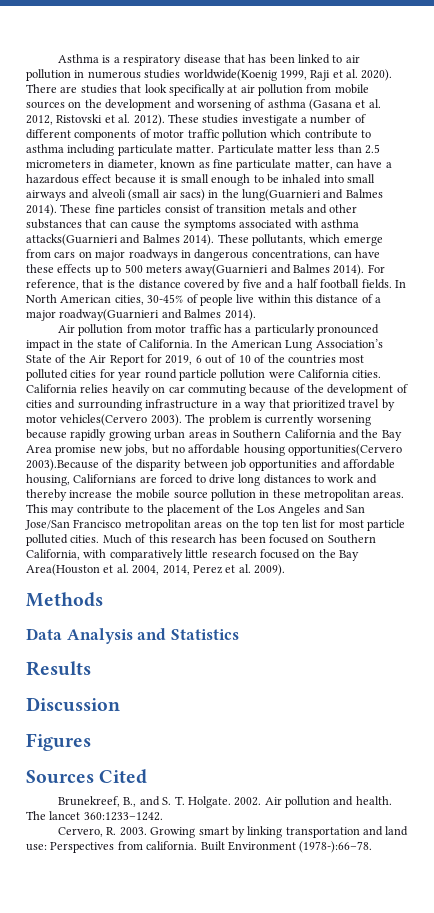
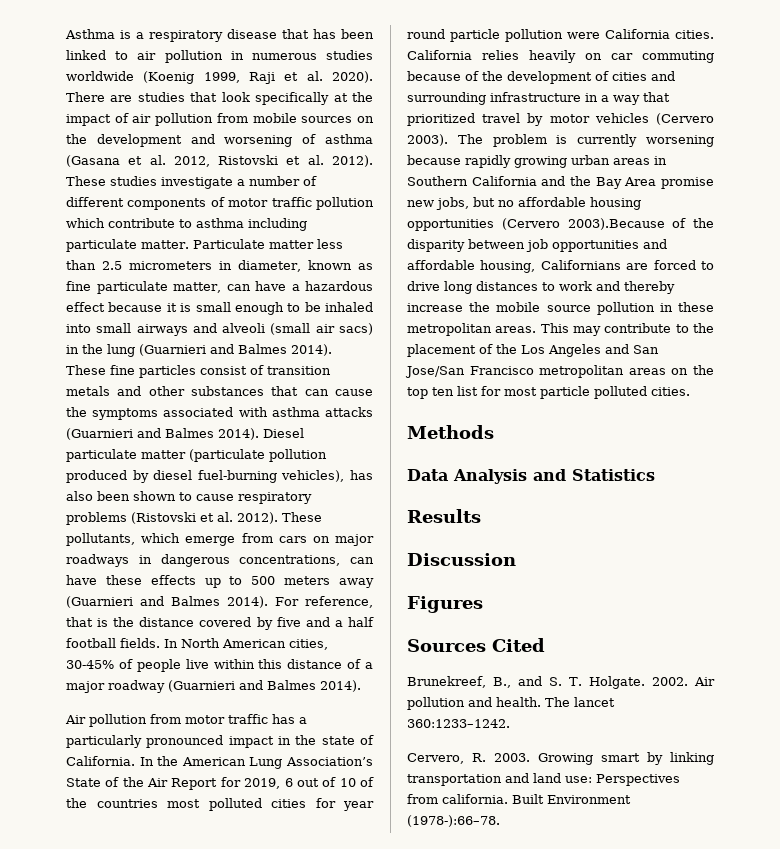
[183,69,277,81] worldwide(Koenig -> [66,71,195,84] worldwide (Koenig
(238, 89) none -> [352,92,373,102] [66,113,129,126] the impact of
[242,189,321,201] lung(Guarnieri -> [107,344,206,357] lung (Guarnieri
[26,234,215,246] attacks(Guarnieri and Balmes 2014). -> [325,407,373,417] [66,428,304,440] [66,449,327,462] [66,470,373,483] [66,491,312,504] [66,512,278,525] attacks (Guarnieri and Balmes 2014). Diesel particulate matter (particulate pollution produced by diesel fuel-burning vehicles), has also been shown to cause respiratory problems (Ristovski et al. 2012).
[185,264,269,276] away(Guarnieri -> [339,578,374,588] [66,596,133,608] away (Guarnieri
[59,309,160,321] roadway(Guarnieri -> [108,680,235,693] roadway (Guarnieri
[60,414,148,426] vehicles(Cervero -> [594,113,714,125] vehicles (Cervero
[288,444,402,456] opportunities(Cervero -> [407,218,560,231] opportunities (Cervero
[102,534,376,544] [26,549,359,561] [26,564,285,576] Much of this research has been focused on Southern California, with comparatively little research focused on the Bay Area(Houston et al. 2004, 2014, Perez et al. 2009). -> (690, 391) none

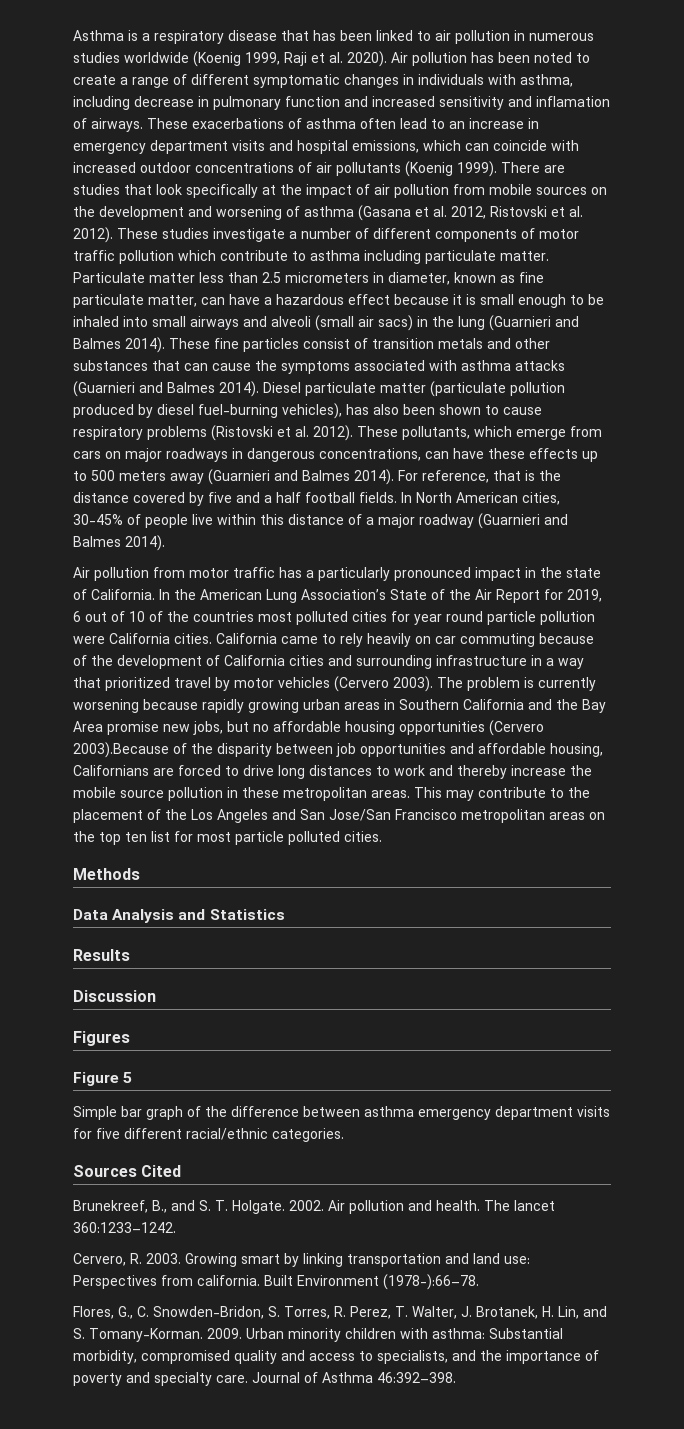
(373, 77) none -> [391,52,590,66] [73,74,573,88] [73,96,610,110] [73,118,539,132] [73,140,579,154] [73,161,497,177] Air pollution has been noted to create a range of different symptomatic changes in individuals with asthma, including decrease in pulmonary function and increased sensitivity and inflamation of airways. These exacerbations of asthma often lead to an increase in emergency department visits and hospital emissions, which can coincide with increased outdoor concentrations of air pollutants (Koenig 1999).
[482,50,519,60] relies -> [281,633,363,647] came to rely
(609, 76) none -> [224,655,285,666] California
(483, 604) none -> [73,1072,133,1086] [73,1106,610,1120] [73,1128,344,1142] // Figure 5 // Simple bar graph of the difference between asthma emergency department visits for five different racial/ethnic categories.
(500, 821) none -> [73,1306,607,1319] [73,1328,563,1342] [73,1350,599,1364] [73,1372,456,1386] // Flores, G., C. Snowden-Bridon, S. Torres, R. Perez, T. Walter, J. Brotanek, H. Lin, and S. Tomany-Korman. 2009. Urban minority children with asthma: Substantial morbidity, compromised quality and access to specialists, and the importance of poverty and specialty care. Journal of Asthma 46:392–398.

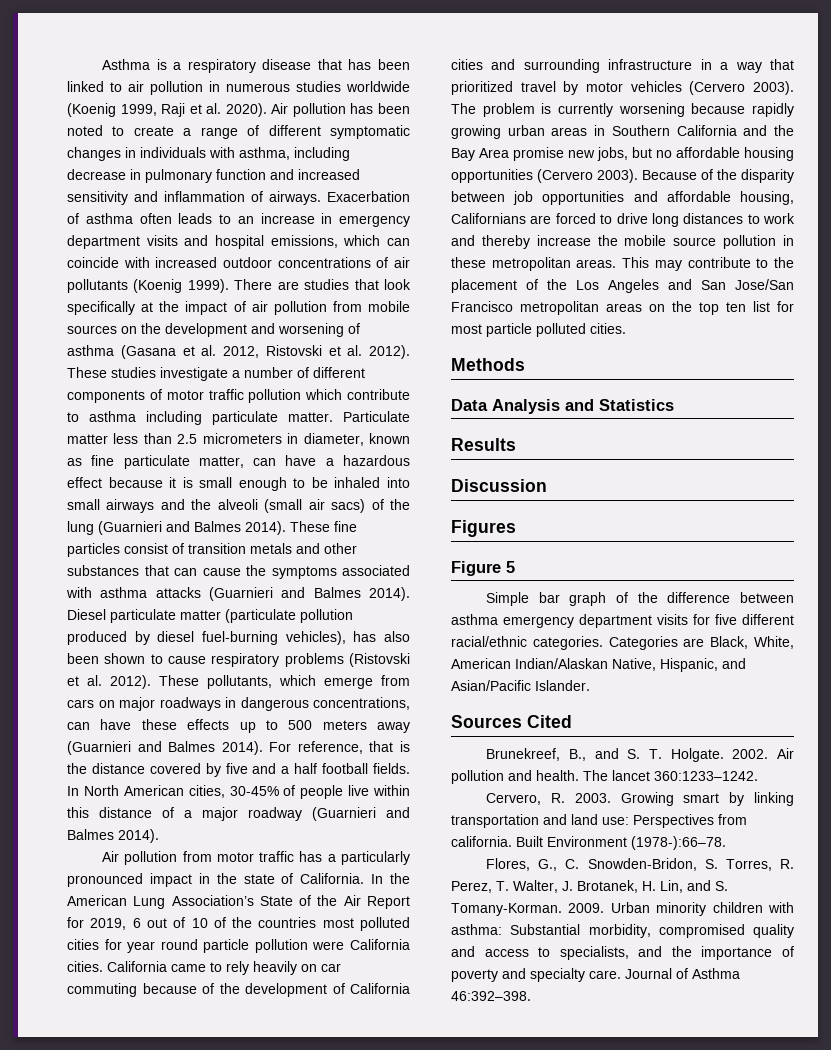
[536,96,610,107] inflamation -> [164,191,245,202] inflammation
[147,118,284,129] These exacerbations -> [327,191,410,202] Exacerbation
[400,118,427,129] lead -> [178,213,213,224] leads
(267, 321) none -> [191,499,212,510] the
[417,316,428,327] in -> [371,499,384,510] of
[73,742,169,758] 2003).Because -> [597,169,697,183] 2003). Because
(344, 1135) none -> [608,636,794,650] [451,658,746,672] [451,680,590,691] Categories are Black, White, American Indian/Alaskan Native, Hispanic, and Asian/Pacific Islander.

